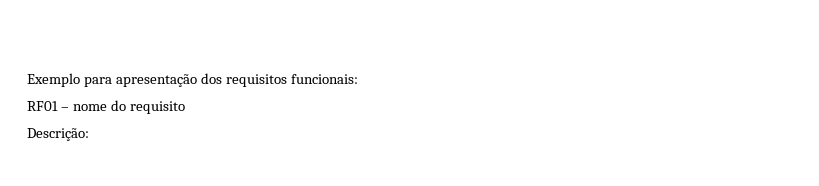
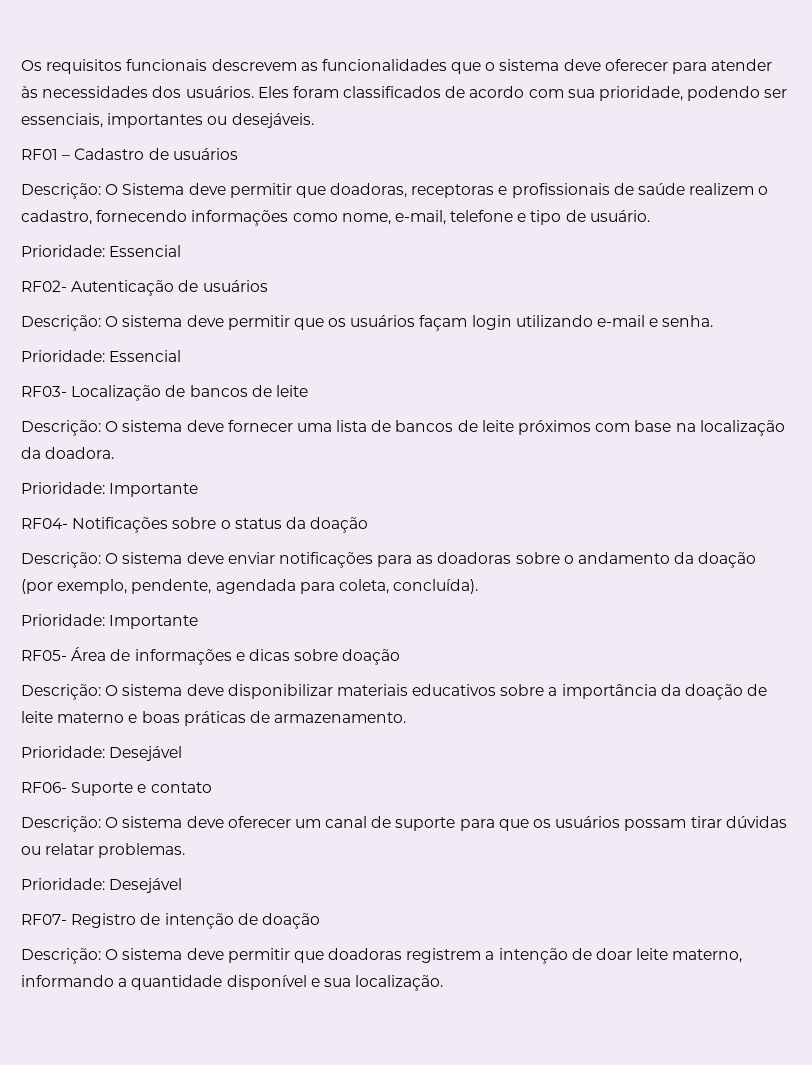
[27,73,358,87] [27,100,185,114] [27,128,89,141] Exemplo para apresentação dos requisitos funcionais: // RF01 – nome do requisito // Descrição: -> [21,59,773,74] [21,86,788,101] [21,113,314,128] [21,148,238,160] [21,183,769,199] [21,210,650,226] [21,245,182,257] [21,280,268,296] [21,315,714,331] [21,350,182,362] [21,385,308,401] [21,420,785,436] [21,447,115,459] [21,482,199,497] [21,517,369,533] [21,552,757,568] [21,579,479,594] [21,614,199,629] [21,647,401,665] [21,684,768,700] [21,711,407,726] [21,746,183,761] [21,782,212,796] [21,816,787,832] [21,843,186,858] [21,878,183,893] [21,913,320,929] [21,948,743,964] [21,975,444,991] Os requisitos funcionais descrevem as funcionalidades que o sistema deve oferecer para atender às necessidades dos usuários. Eles foram classificados de acordo com sua prioridade, podendo ser essenciais, importantes ou desejáveis. // RF01 – Cadastro de usuários // Descrição: O Sistema deve permitir que doadoras, receptoras e profissionais de saúde realizem o cadastro, fornecendo informações como nome, e-mail, telefone e tipo de usuário. // Prioridade: Essencial // RF02- Autenticação de usuários // Descrição: O sistema deve permitir que os usuários façam login utilizando e-mail e senha. // Prioridade: Essencial // RF03- Localização de bancos de leite // Descrição: O sistema deve fornecer uma lista de bancos de leite próximos com base na localização da doadora. // Prioridade: Importante // RF04- Notificações sobre o status da doação // Descrição: O sistema deve enviar notificações para as doadoras sobre o andamento da doação (por exemplo, pendente, agendada para coleta, concluída). // Prioridade: Importante // RF05- Área de informações e dicas sobre doação // Descrição: O sistema deve disponibilizar materiais educativos sobre a importância da doação de leite materno e boas práticas de armazenamento. // Prioridade: Desejável // RF06- Suporte e contato // Descrição: O sistema deve oferecer um canal de suporte para que os usuários possam tirar dúvidas ou relatar problemas. // Prioridade: Desejável // RF07- Registro de intenção de doação // Descrição: O sistema deve permitir que doadoras registrem a intenção de doar leite materno, informando a quantidade disponível e sua localização.

